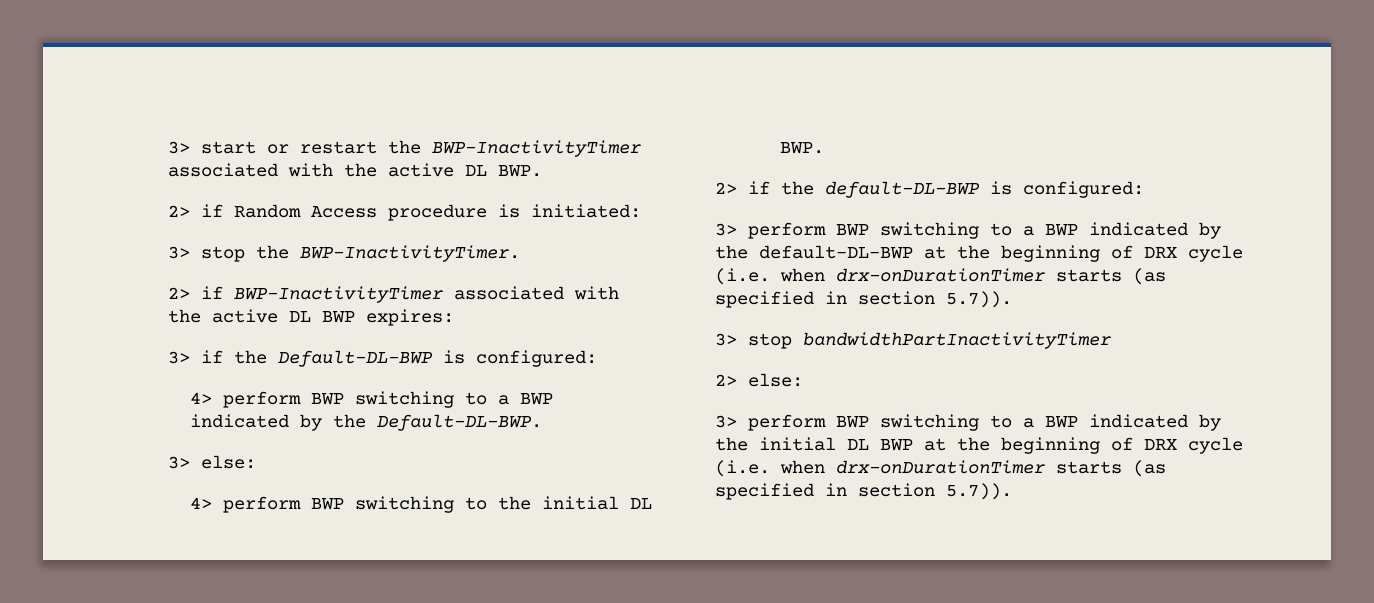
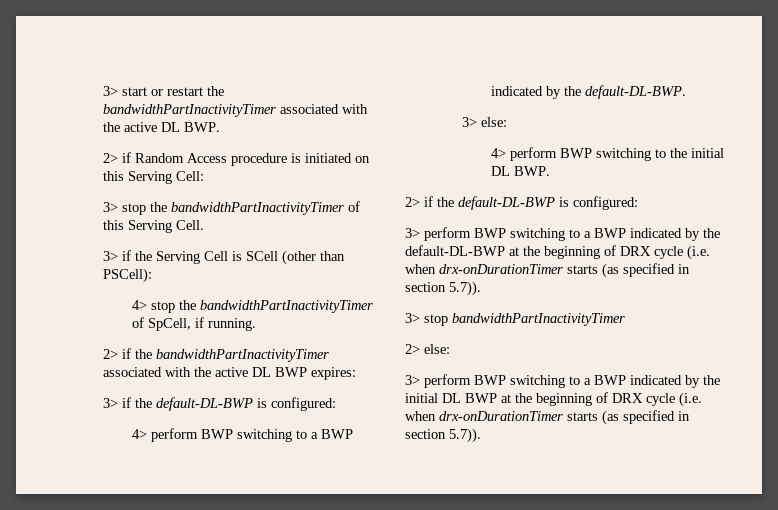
[432,140,643,157] BWP-InactivityTimer -> [103,104,277,117] bandwidthPartInactivityTimer
[531,204,642,218] [168,245,521,262] [168,286,445,303] initiated: // 3> stop the BWP-InactivityTimer. // 2> if BWP-InactivityTimer -> [305,153,371,163] [103,171,205,184] [103,201,361,215] [103,220,205,233] [103,250,346,265] [103,268,153,283] [131,300,373,313] [131,317,256,331] [103,348,330,362] initiated on this Serving Cell: // 3> stop the bandwidthPartInactivityTimer of this Serving Cell. // 3> if the Serving Cell is SCell (other than PSCell): // 4> stop the bandwidthPartInactivityTimer of SpCell, if running. // 2> if the bandwidthPartInactivityTimer
[278,350,434,367] Default-DL-BWP -> [156,397,254,411] default-DL-BWP
[376,414,542,431] Default-DL-BWP. -> [584,85,686,99] default-DL-BWP.

